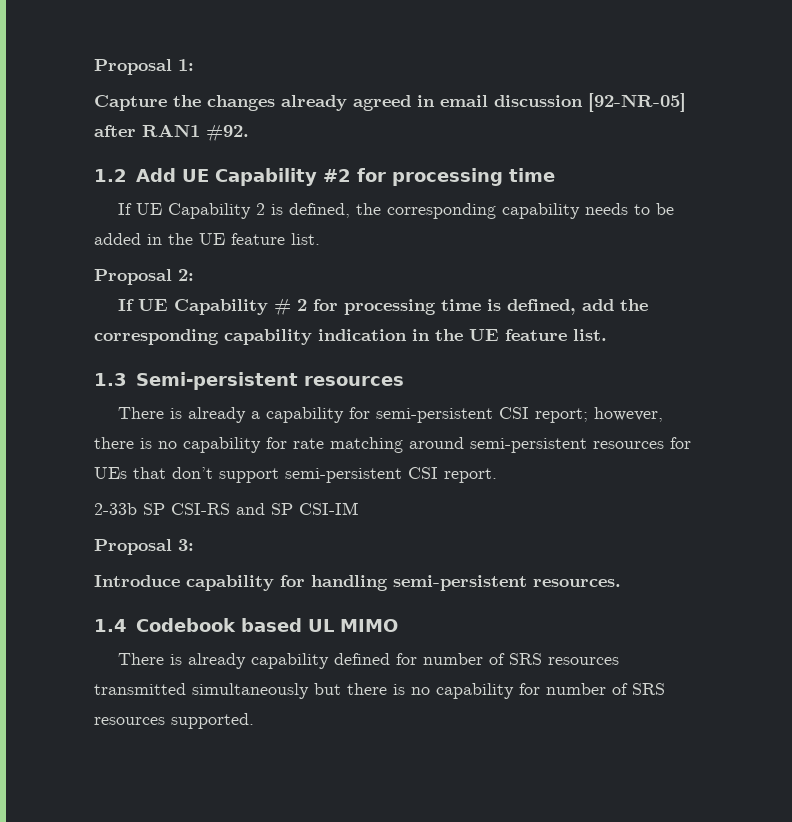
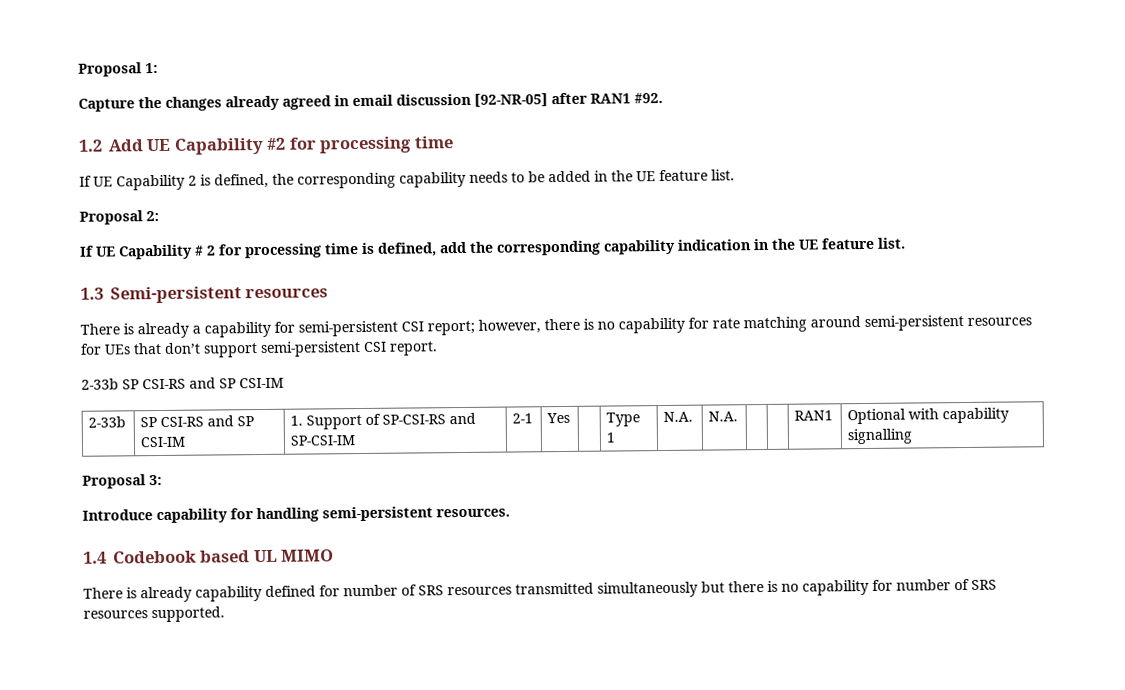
(358, 508) none -> [88,416,127,428] [140,415,255,428] [140,436,186,448] [290,412,477,430] [290,435,356,446] [512,413,534,424] [546,412,571,424] [606,412,641,427] [606,432,616,443] [663,411,694,422] [708,411,739,422] [794,410,834,421] [847,407,1010,425] [847,428,913,445] // 2-33b | SP CSI-RS and SP CSI-IM | 1. Support of SP-CSI-RS and SP-CSI-IM | 2-1 | Yes | | Type 1 | N.A. | N.A. | | | RAN1 | Optional with capability signalling

